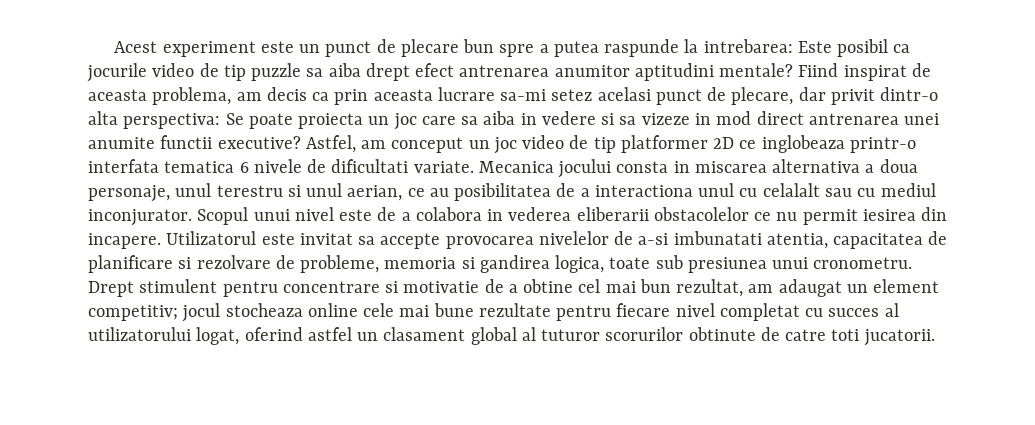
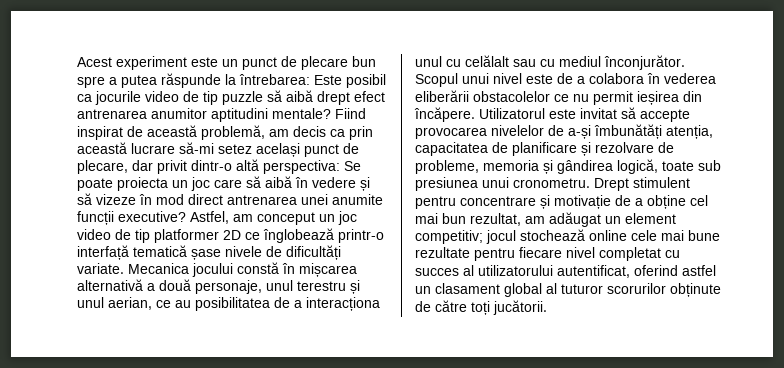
[604,39,793,57] raspunde la intrebarea: -> [161,73,310,88] răspunde la întrebarea:
[306,63,361,77] sa aiba -> [267,90,313,102] să aibă
[88,87,232,105] aceasta problema, -> [147,125,265,140] această problemă,
[373,87,651,101] aceasta lucrare sa-mi setez acelasi -> [77,142,300,157] această lucrare să-mi setez același
[88,111,118,125] alta -> [236,159,259,171] altă
[461,111,711,125] sa aiba in vedere si sa vizeze in -> [246,176,370,191] [77,193,152,205] să aibă în vedere și să vizeze în
[160,135,213,149] functii -> [77,211,114,225] funcții
[761,135,916,153] [88,159,249,173] inglobeaza printr-o interfata tematica 6 -> [263,228,384,243] [77,245,221,260] înglobează printr-o interfață tematică șase
[331,159,409,173] dificultati -> [286,245,341,260] dificultăți
[616,159,918,173] consta in miscarea alternativa a doua -> [237,262,357,277] [77,279,191,291] constă în mișcarea alternativă a două
[287,185,301,197] si -> [350,280,360,294] și
[594,185,693,197] interactiona -> [306,297,380,311] interacționa
[762,183,820,197] celalalt -> [465,55,509,67] celălalt
[88,209,192,226] inconjurator. -> [604,55,685,70] înconjurător.
[487,207,649,221] in vederea eliberarii -> [647,73,716,84] [415,90,469,102] în vederea eliberării
[862,207,948,221] [88,233,161,249] iesirea din incapere. -> [637,91,702,105] [414,107,475,122] ieșirea din încăpere.
[358,236,376,245] sa -> [621,107,636,119] să
[638,231,828,249] a-si imbunatati atentia, -> [568,124,713,139] a-și îmbunătăți atenția,
[178,257,192,269] si -> [581,142,591,156] și
[461,255,605,273] si gandirea logica, -> [543,159,658,174] și gândirea logică,
[385,279,574,293] si motivatie de a obtine -> [540,195,686,209] și motivație de a obține
[778,279,842,297] adaugat -> [549,212,601,227] adăugat
[225,303,303,317] stocheaza -> [520,229,585,241] stochează
[196,327,240,345] logat, -> [557,265,630,278] autentificat,
[688,327,935,346] obtinute de catre toti jucatorii. -> [670,283,721,297] [415,300,547,315] obținute de către toți jucătorii.

